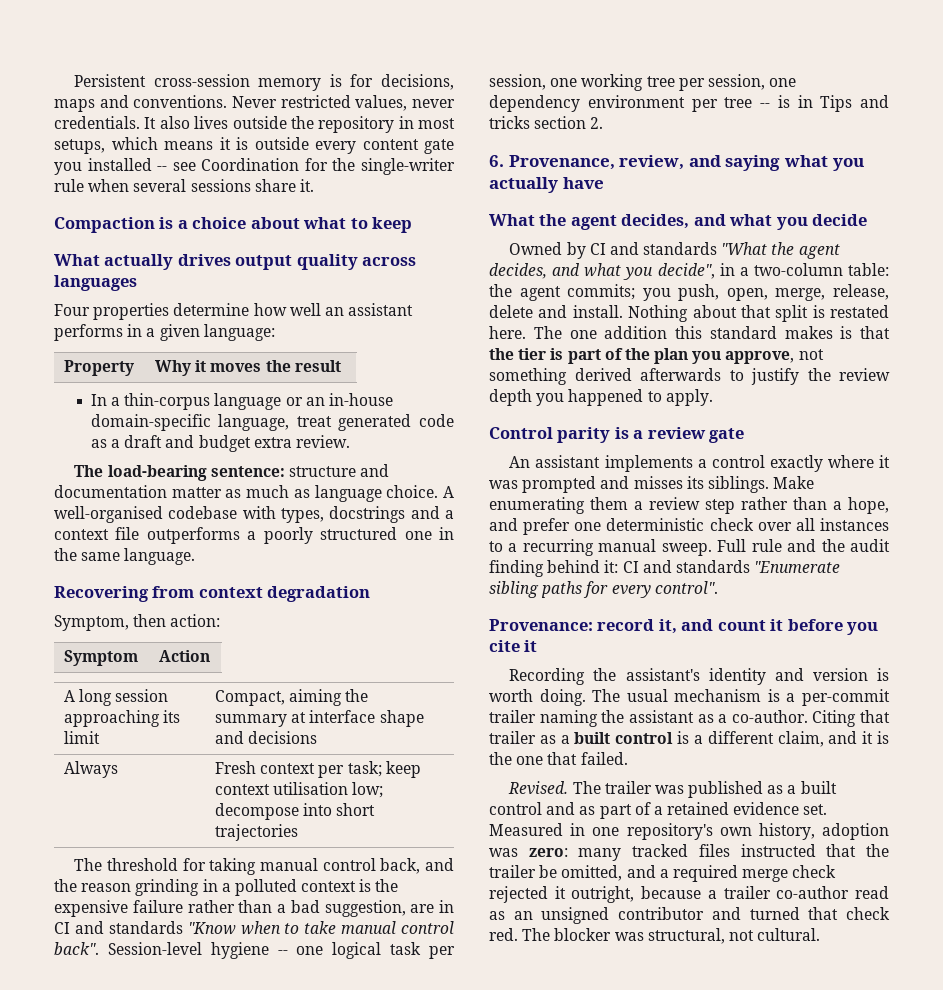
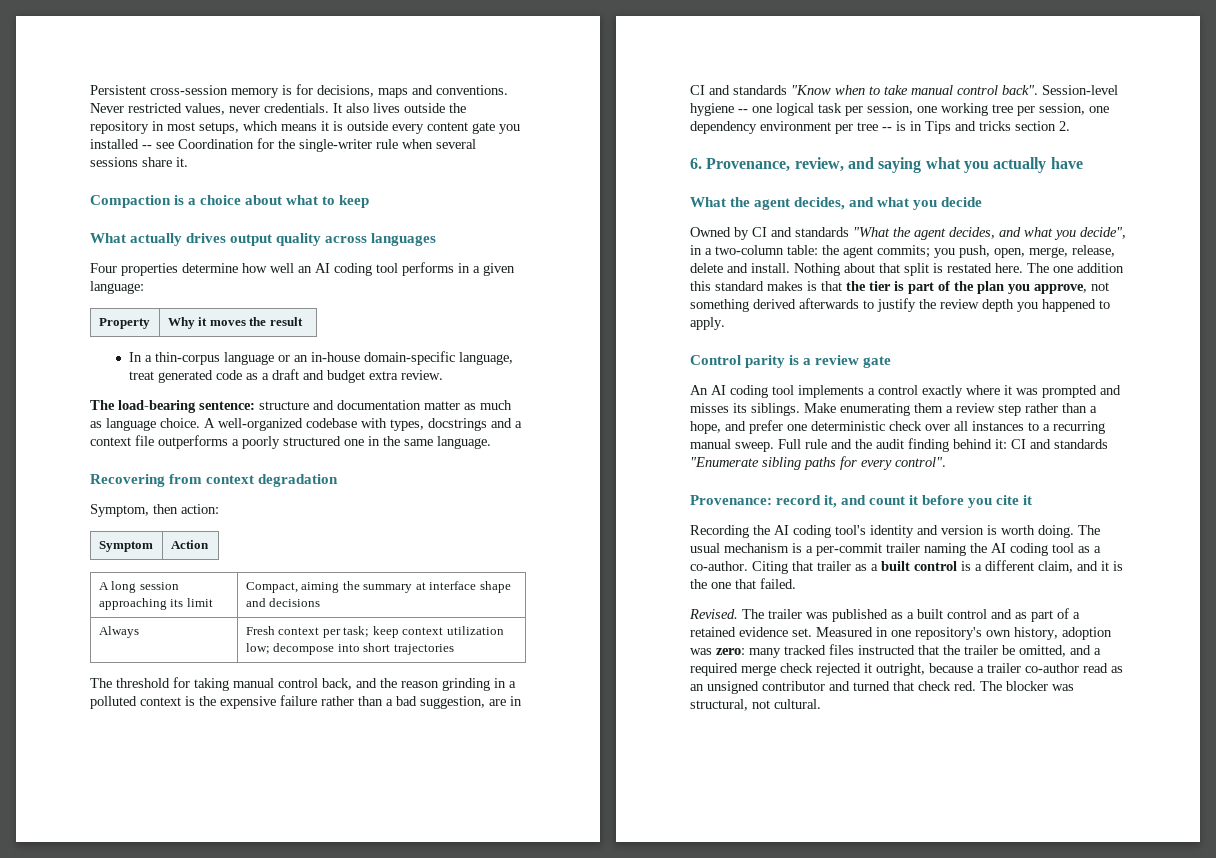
[348,303,414,316] assistant -> [315,263,398,276] AI coding tool
[54,506,163,523] well-organised -> [218,418,303,431] well-organized
[273,782,349,795] utilisation -> [446,626,504,635] utilization
[535,455,601,468] assistant -> [711,385,794,398] AI coding tool
[625,668,700,681] assistant's -> [774,525,866,538] AI coding tool's
[628,710,694,723] assistant -> [991,543,1074,556] AI coding tool

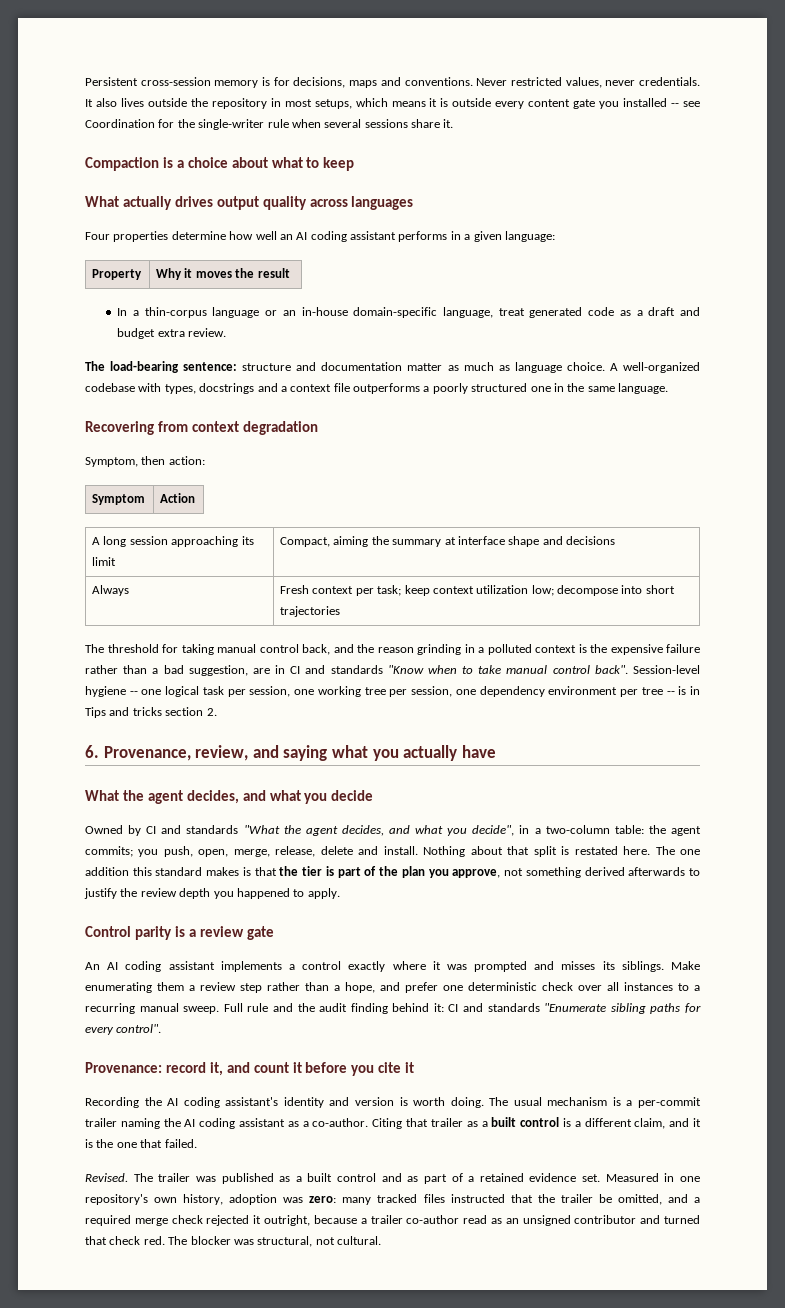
[376,263,398,273] tool -> [350,231,396,240] assistant
[772,385,794,395] tool -> [168,961,215,970] assistant
[835,525,866,535] tool's -> [225,1097,279,1106] assistant's
[1052,543,1074,553] tool -> [239,1118,286,1127] assistant

